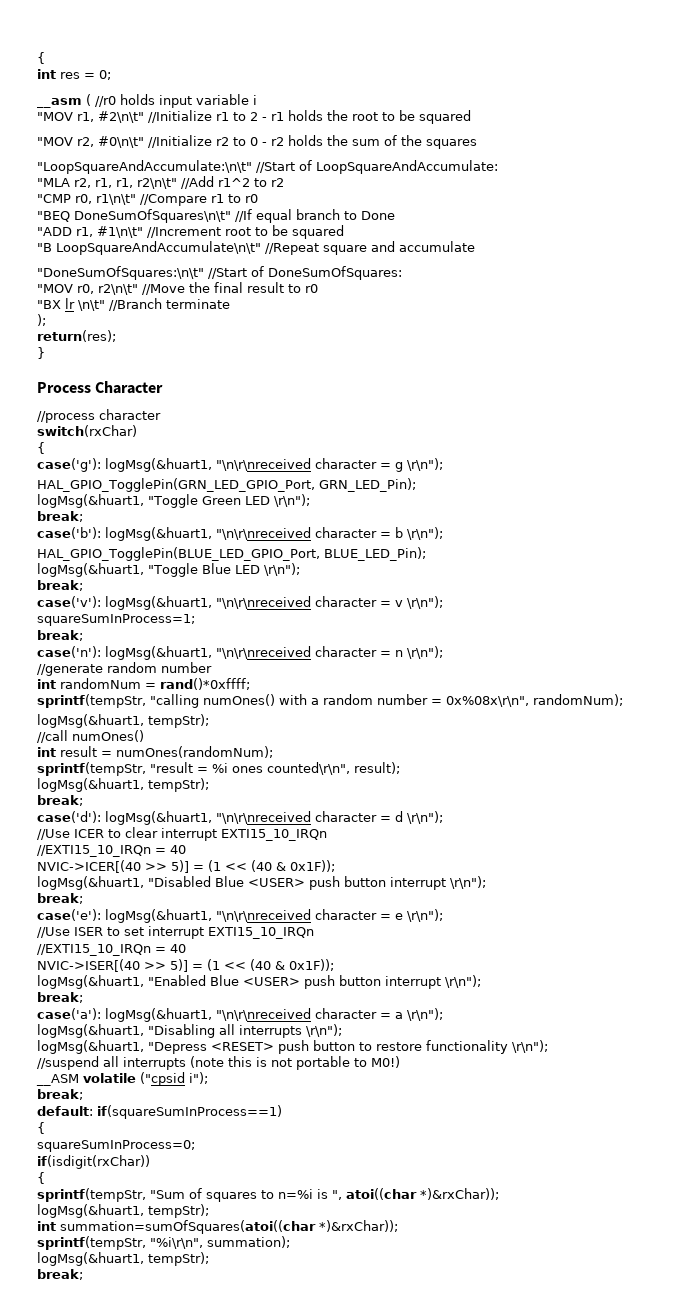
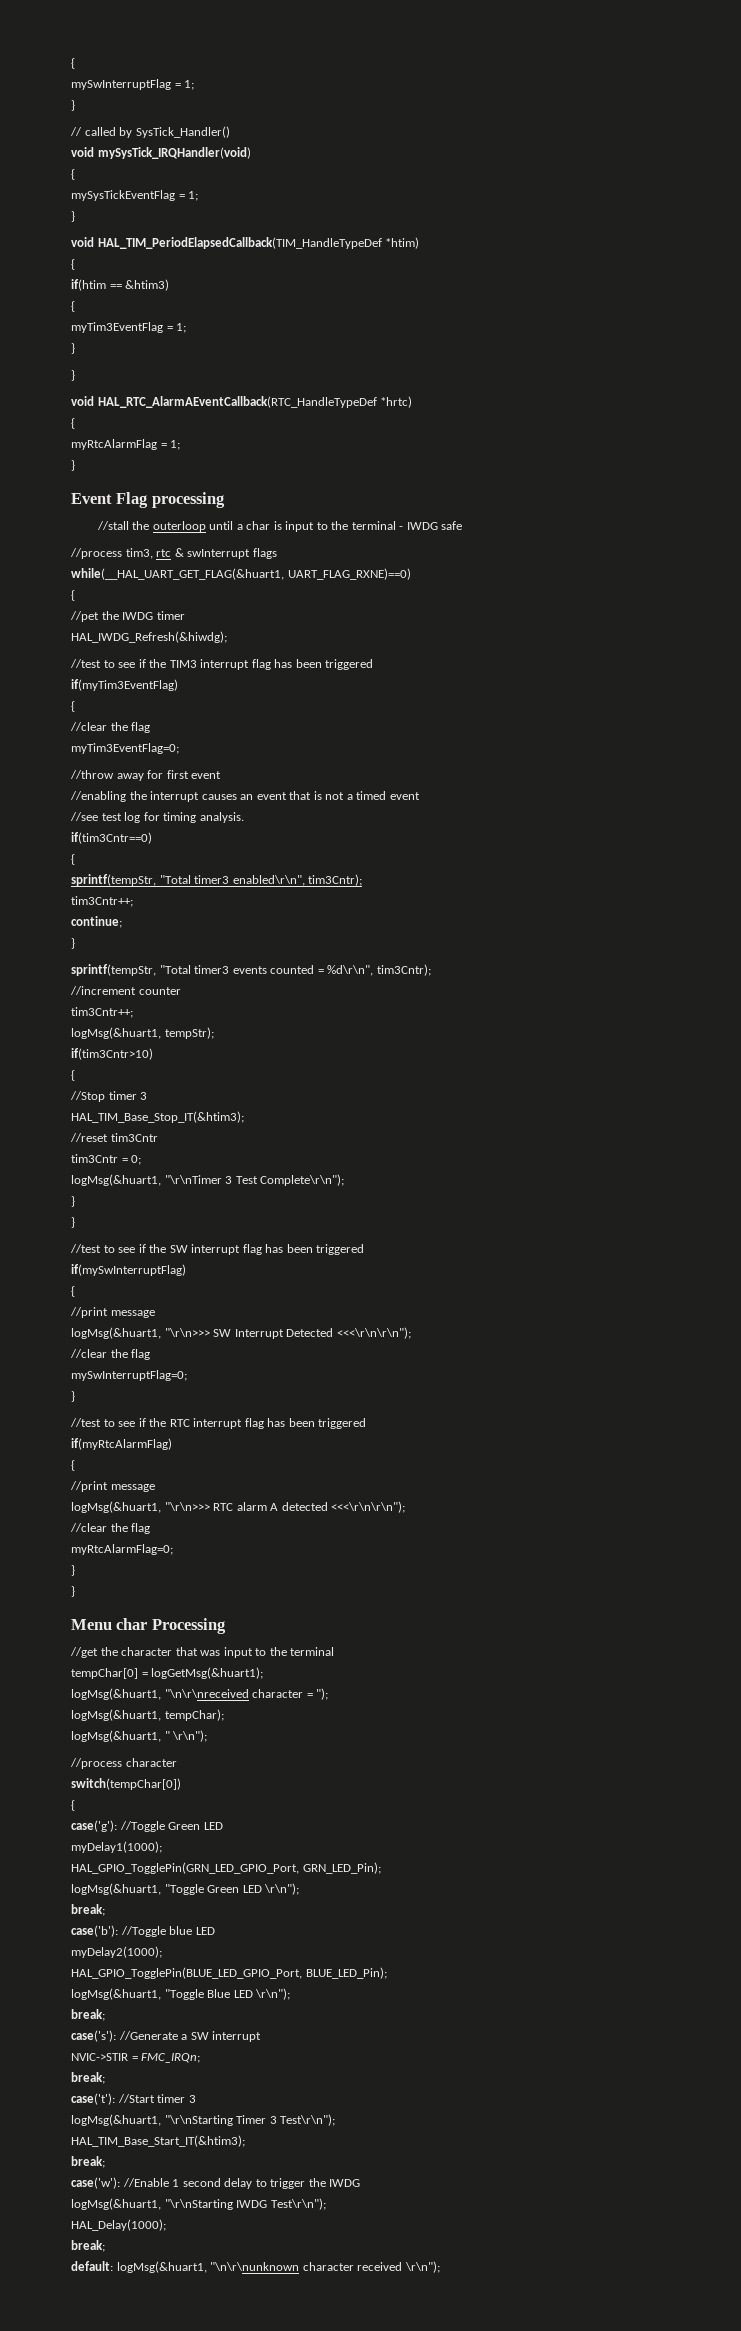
[37,52,45,64] [37,69,111,80] [37,94,257,108] [37,110,471,124] [37,135,477,149] [37,160,498,174] [37,176,284,189] [37,194,258,206] [37,209,395,223] [37,225,344,239] [37,241,475,255] [37,266,402,280] [37,282,318,295] [37,298,230,311] [37,314,46,326] [37,330,116,342] [37,347,45,359] [37,381,164,394] { // int res = 0; // __asm ( //r0 holds input variable i // "MOV r1, #2\n\t" //Initialize r1 to 2 - r1 holds the root to be squared // "MOV r2, #0\n\t" //Initialize r2 to 0 - r2 holds the sum of the squares // "LoopSquareAndAccumulate:\n\t" //Start of LoopSquareAndAccumulate: // "MLA r2, r1, r1, r2\n\t" //Add r1^2 to r2 // "CMP r0, r1\n\t" //Compare r1 to r0 // "BEQ DoneSumOfSquares\n\t" //If equal branch to Done // "ADD r1, #1\n\t" //Increment root to be squared // "B LoopSquareAndAccumulate\n\t" //Repeat square and accumulate // "DoneSumOfSquares:\n\t" //Start of DoneSumOfSquares: // "MOV r0, r2\n\t" //Move the final result to r0 // "BX lr \n\t" //Branch terminate // ); // return(res); // } // Process Character -> [71,58,75,69] [71,79,195,90] [71,100,75,111] [70,126,230,138] [71,147,251,159] [71,169,75,180] [71,190,199,201] [71,211,75,222] [71,237,420,249] [71,259,75,270] [71,279,170,291] [71,301,75,312] [71,322,187,333] [71,343,75,354] [71,370,75,381] [71,396,413,408] [71,418,75,429] [71,439,181,450] [71,460,75,471] [71,492,225,508] [96,521,463,532] [70,548,277,559] [71,568,411,580] [71,590,75,601] [70,611,185,622] [71,631,227,643] [70,659,374,670] [71,679,178,691] [71,701,75,712] [70,722,151,733] [71,743,179,754] [70,770,222,781] [70,791,420,802] [70,812,244,823] [71,832,152,844] [71,854,75,865] [71,874,363,886] [71,896,133,907] [71,916,122,928] [71,938,75,949] [71,964,431,976] [70,986,181,995] [71,1007,133,1018] [71,1027,214,1039] [71,1048,153,1060] [71,1070,75,1081] [70,1091,148,1102] [71,1111,244,1123] [70,1133,158,1142] [71,1154,142,1165] [71,1174,345,1186] [71,1196,75,1207] [71,1217,75,1228] [70,1244,365,1255] [71,1264,186,1276] [71,1286,75,1297] [70,1307,155,1318] [71,1327,411,1339] [70,1349,151,1360] [71,1370,187,1381] [71,1391,75,1402] [70,1418,367,1429] [71,1438,172,1450] [71,1460,75,1471] [70,1481,155,1492] [71,1501,406,1513] [70,1523,151,1534] [71,1544,173,1555] [71,1565,75,1576] [71,1586,75,1597] [71,1618,226,1634] [70,1647,335,1658] [71,1667,264,1679] [71,1688,329,1700] [71,1709,224,1721] [71,1730,208,1742] { // mySwInterruptFlag = 1; // } // // called by SysTick_Handler() // void mySysTick_IRQHandler(void) // { // mySysTickEventFlag = 1; // } // void HAL_TIM_PeriodElapsedCallback(TIM_HandleTypeDef *htim) // { // if(htim == &htim3) // { // myTim3EventFlag = 1; // } // } // void HAL_RTC_AlarmAEventCallback(RTC_HandleTypeDef *hrtc) // { // myRtcAlarmFlag = 1; // } // Event Flag processing // //stall the outerloop until a char is input to the terminal - IWDG safe // //process tim3, rtc & swInterrupt flags // while(__HAL_UART_GET_FLAG(&huart1, UART_FLAG_RXNE)==0) // { // //pet the IWDG timer // HAL_IWDG_Refresh(&hiwdg); // //test to see if the TIM3 interrupt flag has been triggered // if(myTim3EventFlag) // { // //clear the flag // myTim3EventFlag=0; // //throw away for first event // //enabling the interrupt causes an event that is not a timed event // //see test log for timing analysis. // if(tim3Cntr==0) // { // sprintf(tempStr, "Total timer3 enabled\r\n", tim3Cntr); // tim3Cntr++; // continue; // } // sprintf(tempStr, "Total timer3 events counted = %d\r\n", tim3Cntr); // //increment counter // tim3Cntr++; // logMsg(&huart1, tempStr); // if(tim3Cntr>10) // { // //Stop timer 3 // HAL_TIM_Base_Stop_IT(&htim3); // //reset tim3Cntr // tim3Cntr = 0; // logMsg(&huart1, "\r\nTimer 3 Test Complete\r\n"); // } // } // //test to see if the SW interrupt flag has been triggered // if(mySwInterruptFlag) // { // //print message // logMsg(&huart1, "\r\n>>> SW Interrupt Detected <<<\r\n\r\n"); // //clear the flag // mySwInterruptFlag=0; // } // //test to see if the RTC interrupt flag has been triggered // if(myRtcAlarmFlag) // { // //print message // logMsg(&huart1, "\r\n>>> RTC alarm A detected <<<\r\n\r\n"); // //clear the flag // myRtcAlarmFlag=0; // } // } // Menu char Processing // //get the character that was input to the terminal // tempChar[0] = logGetMsg(&huart1); // logMsg(&huart1, "\n\r\nreceived character = "); // logMsg(&huart1, tempChar); // logMsg(&huart1, " \r\n");
[37,425,137,437] switch(rxChar) -> [71,1778,181,1790] switch(tempChar[0])
[105,458,443,472] logMsg(&huart1, "\n\r\nreceived character = g \r\n"); -> [119,1821,223,1832] [71,1841,162,1853] //Toggle Green LED // myDelay1(1000);
[105,527,443,541] logMsg(&huart1, "\n\r\nreceived character = b \r\n"); -> [120,1926,215,1937] [71,1946,162,1958] //Toggle blue LED // myDelay2(1000);
[37,596,443,610] [37,614,195,626] [37,630,83,641] [37,646,443,660] [37,662,212,676] [37,678,250,690] [37,694,623,708] [37,714,209,728] [37,730,144,743] [37,746,273,758] [37,762,400,776] [37,778,209,792] [37,795,83,806] [37,811,443,825] [37,827,327,841] [37,845,186,857] [37,860,335,873] [37,876,486,890] [37,893,83,904] [37,909,443,923] [37,926,314,939] [37,944,186,956] [37,959,334,972] [37,975,481,989] [37,992,83,1003] [37,1008,443,1022] [37,1024,342,1038] [37,1040,548,1054] [37,1056,400,1070] [36,1072,208,1086] [37,1089,83,1100] [37,1105,282,1119] [37,1122,45,1134] [37,1140,195,1152] [37,1155,150,1169] [37,1172,45,1184] [37,1188,499,1202] [37,1204,209,1218] [37,1220,398,1234] [37,1236,290,1250] [37,1252,209,1266] [37,1269,83,1280] case('v'): logMsg(&huart1, "\n\r\nreceived character = v \r\n"); // squareSumInProcess=1; // break; // case('n'): logMsg(&huart1, "\n\r\nreceived character = n \r\n"); // //generate random number // int randomNum = rand()*0xffff; // sprintf(tempStr, "calling numOnes() with a random number = 0x%08x\r\n", randomNum); // logMsg(&huart1, tempStr); // //call numOnes() // int result = numOnes(randomNum); // sprintf(tempStr, "result = %i ones counted\r\n", result); // logMsg(&huart1, tempStr); // break; // case('d'): logMsg(&huart1, "\n\r\nreceived character = d \r\n"); // //Use ICER to clear interrupt EXTI15_10_IRQn // //EXTI15_10_IRQn = 40 // NVIC->ICER[(40 >> 5)] = (1 << (40 & 0x1F)); // logMsg(&huart1, "Disabled Blue <USER> push button interrupt \r\n"); // break; // case('e'): logMsg(&huart1, "\n\r\nreceived character = e \r\n"); // //Use ISER to set interrupt EXTI15_10_IRQn // //EXTI15_10_IRQn = 40 // NVIC->ISER[(40 >> 5)] = (1 << (40 & 0x1F)); // logMsg(&huart1, "Enabled Blue <USER> push button interrupt \r\n"); // break; // case('a'): logMsg(&huart1, "\n\r\nreceived character = a \r\n"); // logMsg(&huart1, "Disabling all interrupts \r\n"); // logMsg(&huart1, "Depress <RESET> push button to restore functionality \r\n"); // //suspend all interrupts (note this is not portable to M0!) // __ASM volatile ("cpsid i"); // break; // default: if(squareSumInProcess==1) // { // squareSumInProcess=0; // if(isdigit(rxChar)) // { // sprintf(tempStr, "Sum of squares to n=%i is ", atoi((char *)&rxChar)); // logMsg(&huart1, tempStr); // int summation=sumOfSquares(atoi((char *)&rxChar)); // sprintf(tempStr, "%i\r\n", summation); // logMsg(&huart1, tempStr); // break; -> [71,2030,262,2042] [71,2053,201,2063] [71,2072,105,2084] [71,2093,196,2105] [71,2114,336,2126] [71,2135,245,2147] [71,2156,105,2168] [71,2177,361,2189] [71,2198,326,2210] [71,2219,166,2231] [71,2240,105,2252] [71,2261,440,2273] case('s'): //Generate a SW interrupt // NVIC->STIR = FMC_IRQn; // break; // case('t'): //Start timer 3 // logMsg(&huart1, "\r\nStarting Timer 3 Test\r\n"); // HAL_TIM_Base_Start_IT(&htim3); // break; // case('w'): //Enable 1 second delay to trigger the IWDG // logMsg(&huart1, "\r\nStarting IWDG Test\r\n"); // HAL_Delay(1000); // break; // default: logMsg(&huart1, "\n\r\nunknown character received \r\n");

